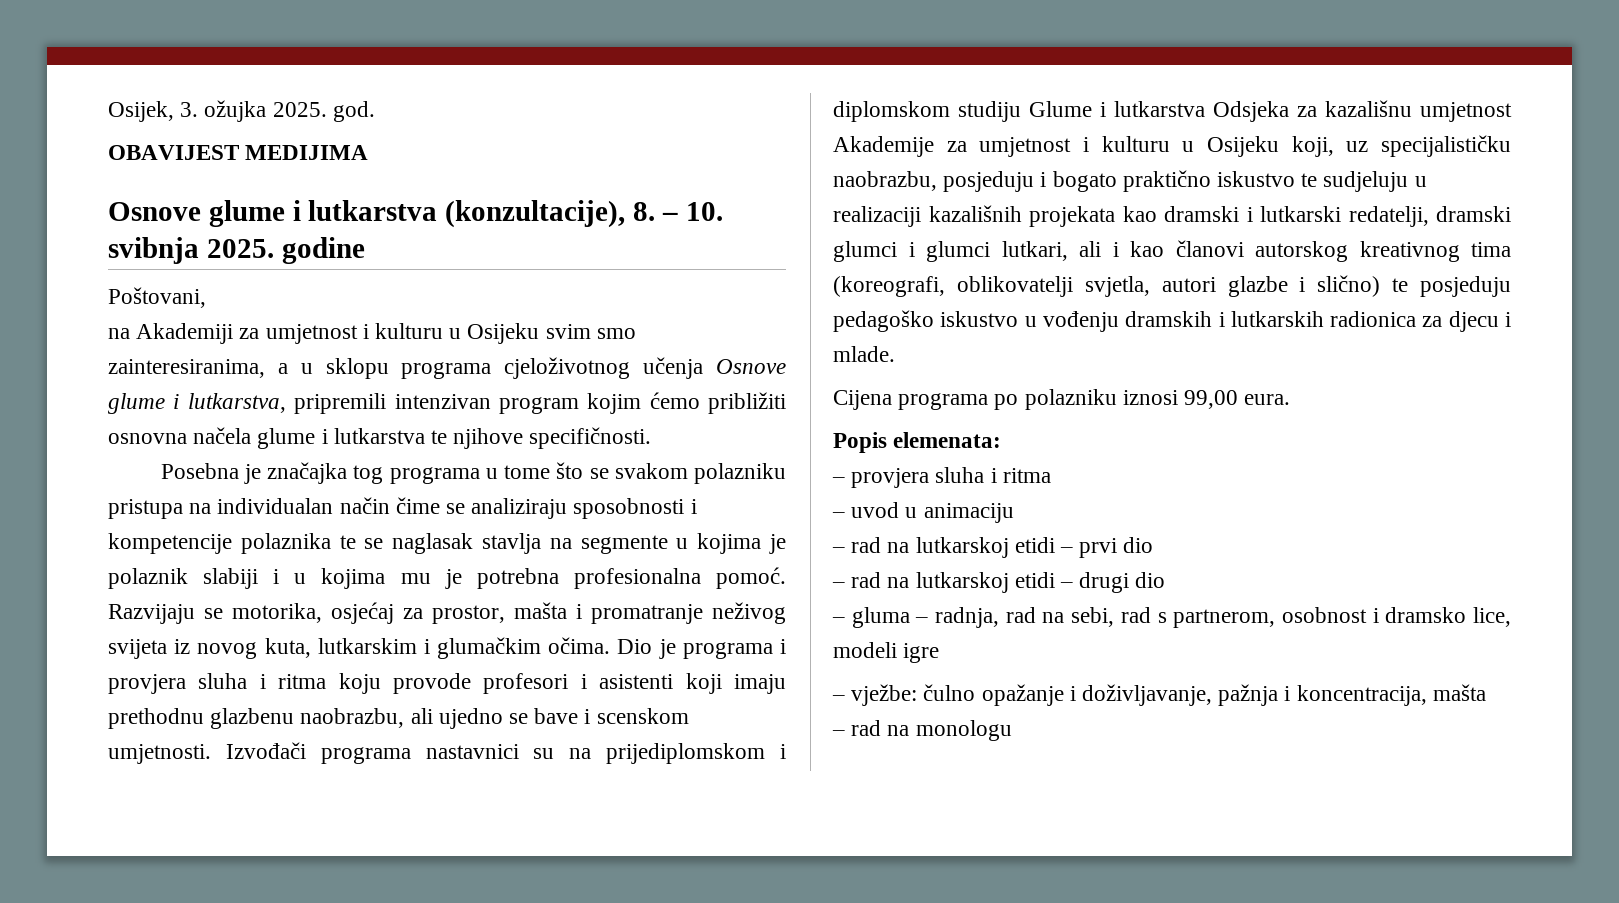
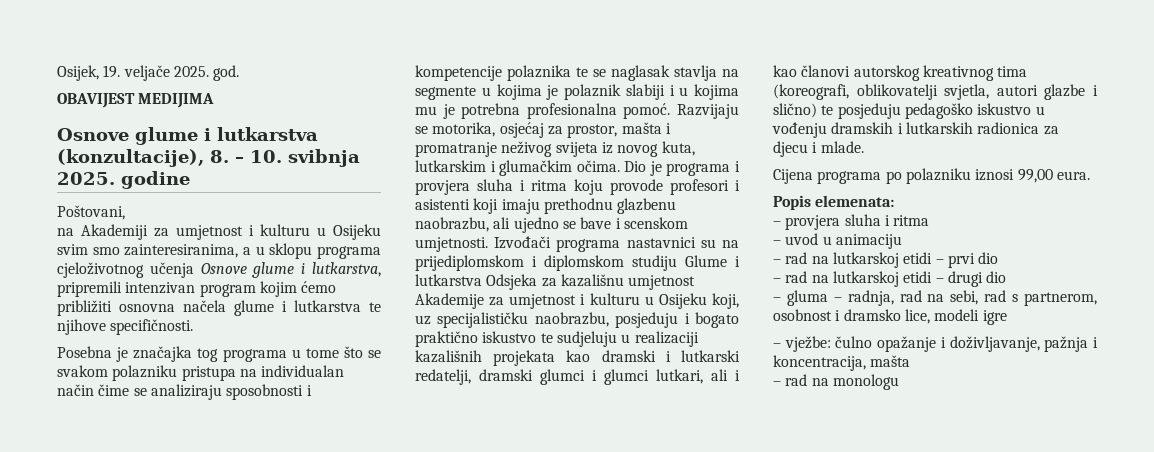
[180,100,267,122] 3. ožujka -> [103,65,170,81] 19. veljače

